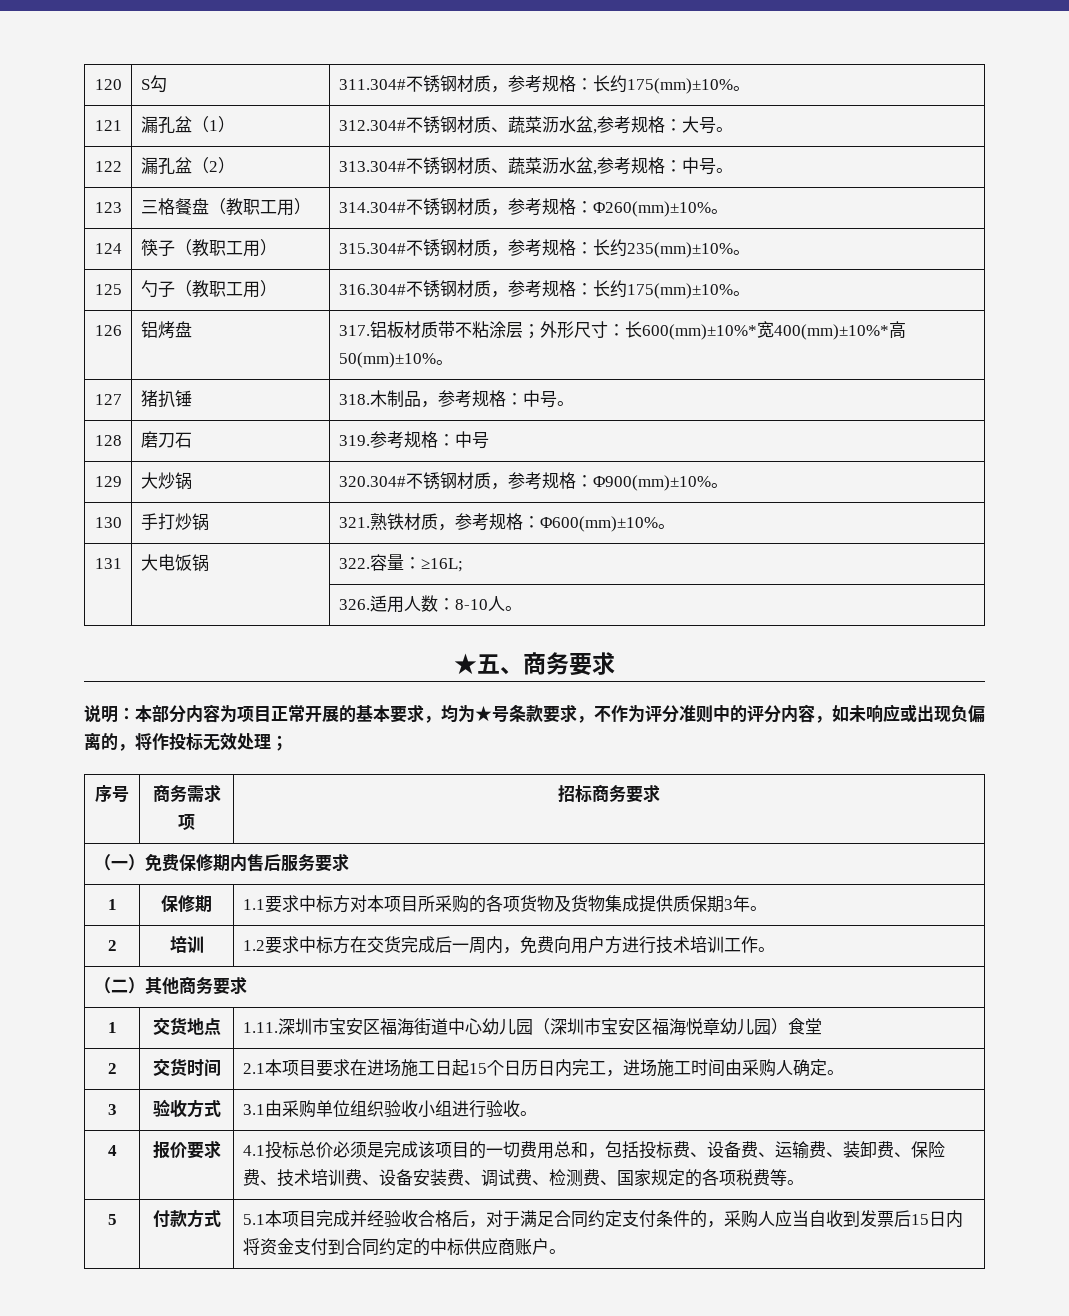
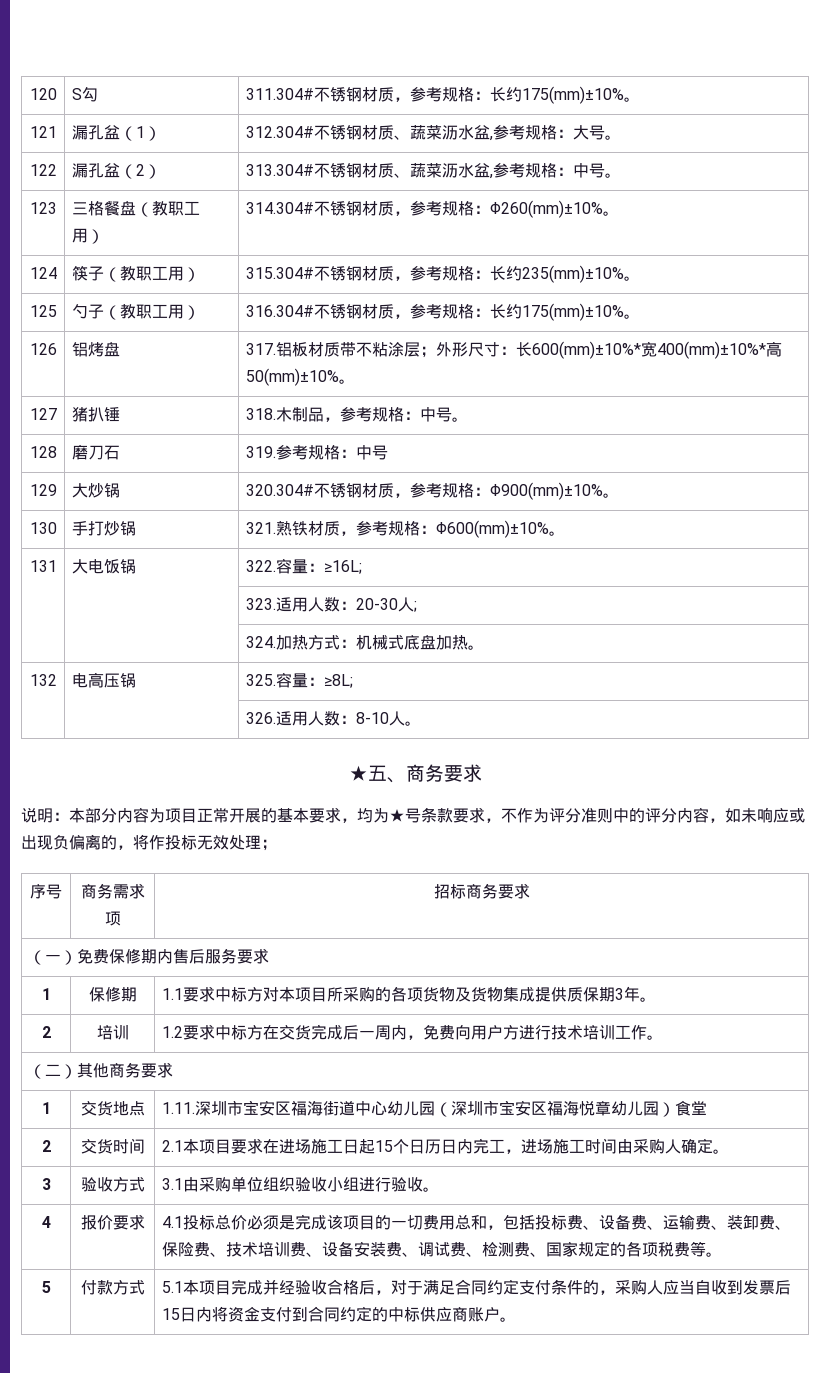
(463, 565) none -> [245,597,417,612] [245,635,484,650] [29,674,57,686] [71,672,136,688] [245,672,353,688] // | | 323.适用人数：20-30人; // | | 324.加热方式：机械式底盘加热。 // 132 | 电高压锅 | 325.容量：≥8L;

